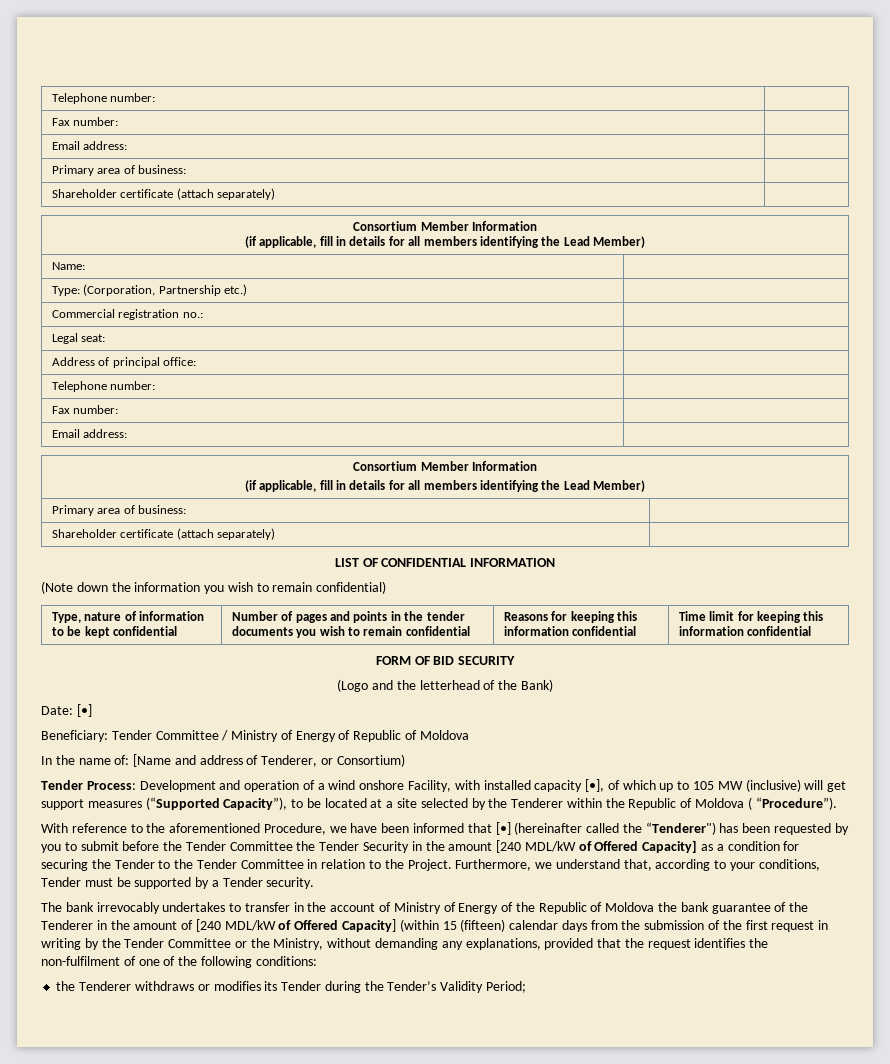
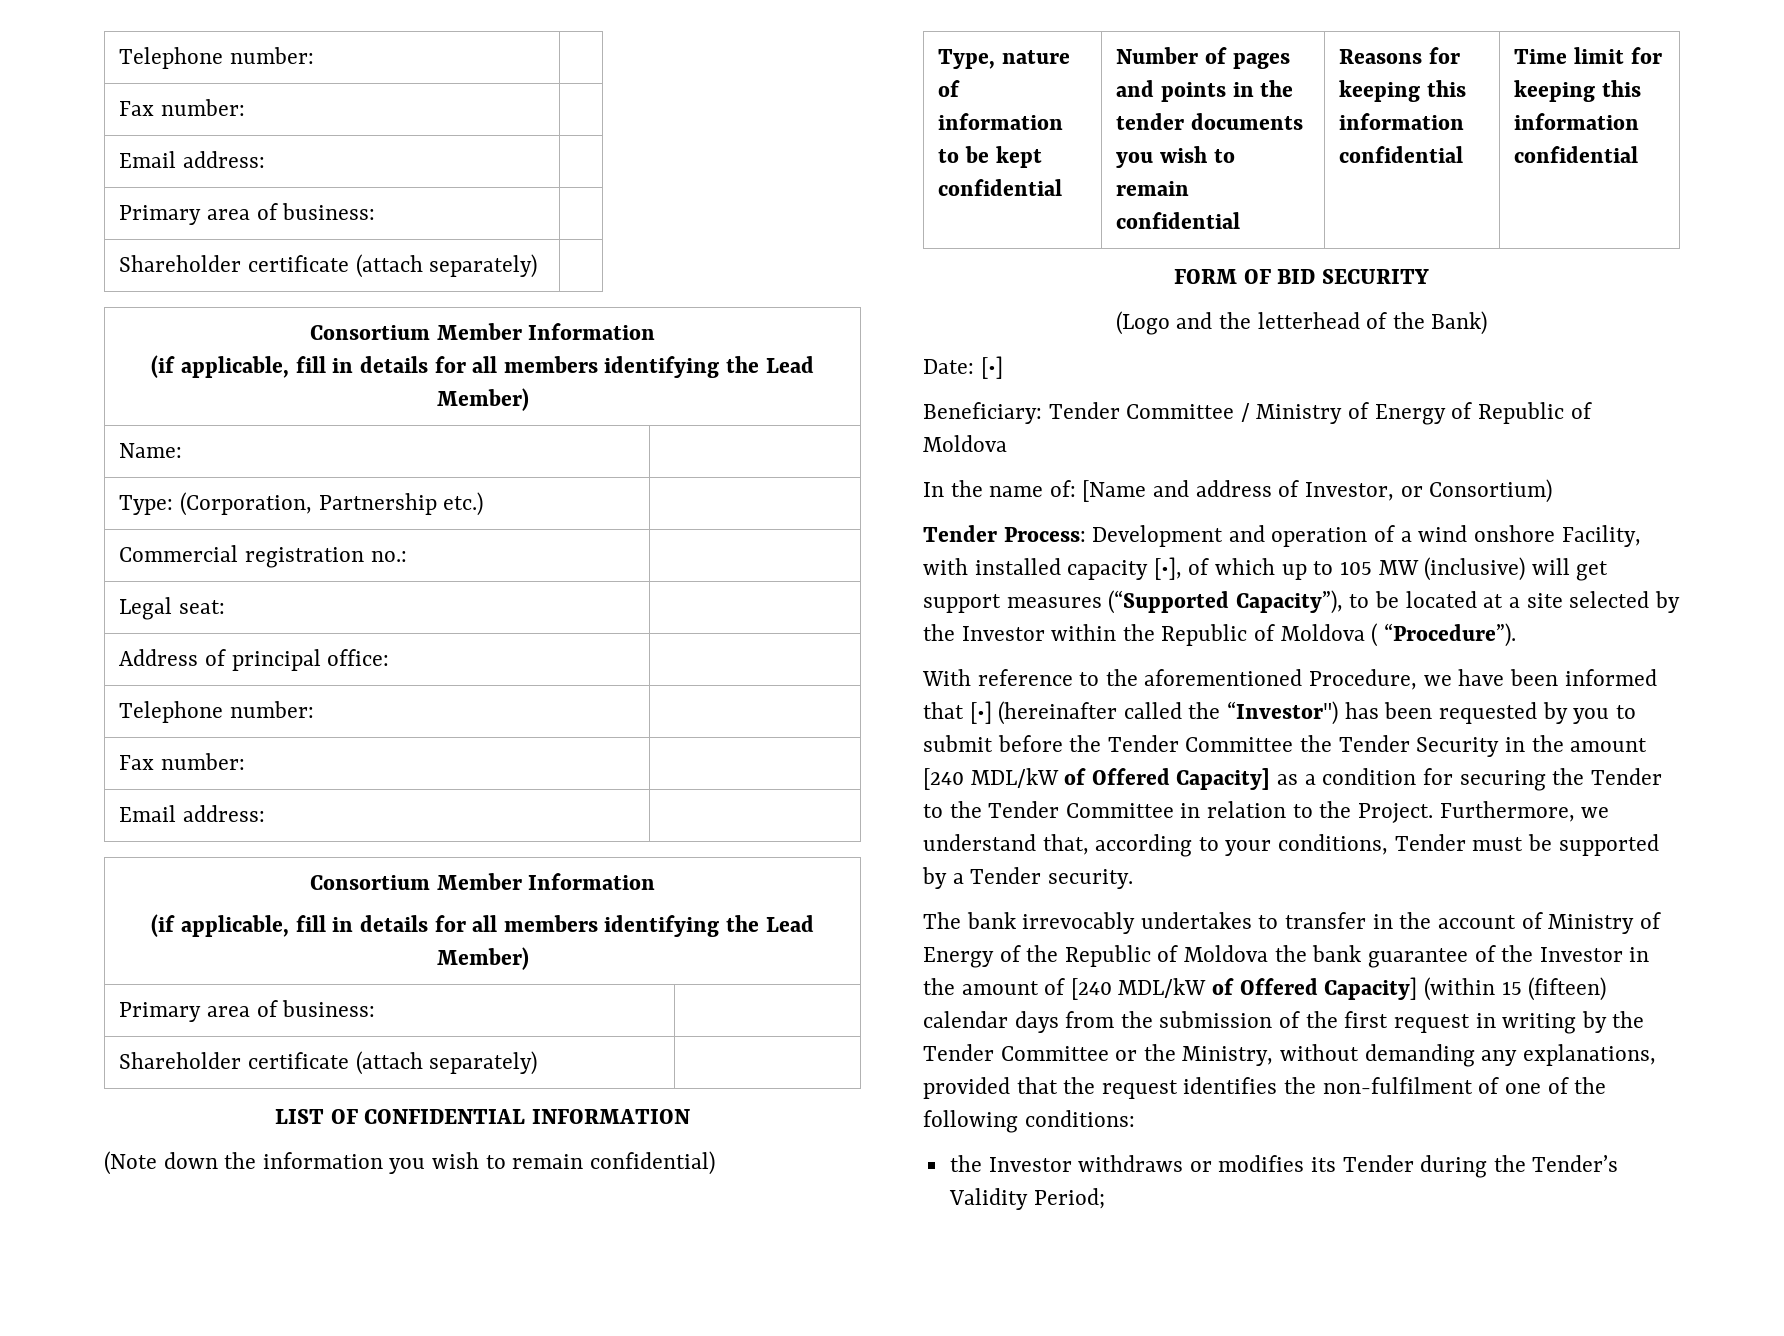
[261,755,318,767] Tenderer, -> [1304,482,1394,501] Investor,
[511,798,564,808] Tenderer -> [961,626,1045,641] Investor
[645,822,716,835] “Tenderer") -> [1227,701,1339,725] “Investor")
[41,920,93,930] Tenderer -> [1539,947,1623,962] Investor
[79,981,132,991] Tenderer -> [988,1157,1072,1172] Investor

